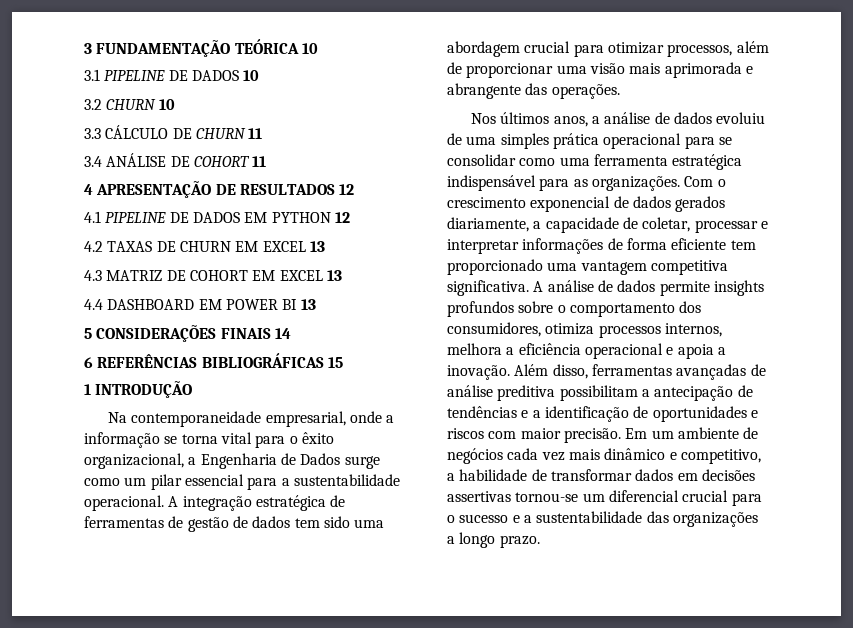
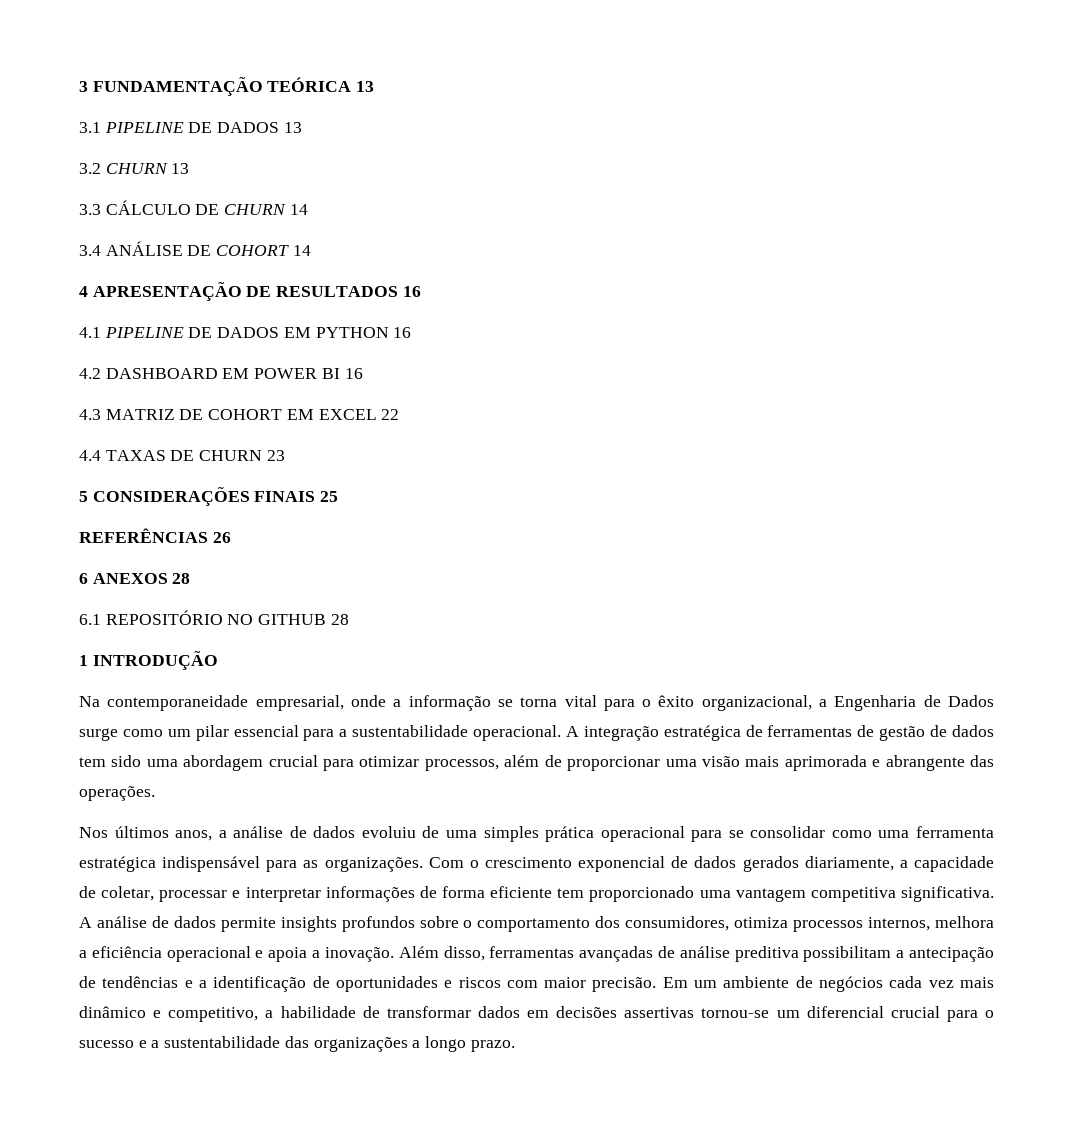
[301,43,318,54] 10 -> [356,81,375,92] 13
[243,70,260,81] 10 -> [283,122,302,133] 13
[158,99,175,110] 10 -> [171,163,190,174] 13
[248,128,263,139] 11 -> [289,204,308,215] 14
[252,156,267,167] 11 -> [292,245,311,256] 14
[339,184,355,195] 12 -> [402,286,421,297] 16
[334,212,350,223] 12 -> [393,327,412,338] 16
[107,241,325,252] TAXAS DE CHURN EM EXCEL 13 -> [105,368,363,379] DASHBOARD EM POWER BI 16
[326,270,342,281] 13 -> [381,409,400,420] 22
[107,299,316,310] [84,325,291,342] [84,353,343,368] DASHBOARD EM POWER BI 13 // 5 CONSIDERAÇÕES FINAIS 14 // 6 REFERÊNCIAS BIBLIOGRÁFICAS 15 -> [105,450,285,461] [79,487,339,506] [79,528,231,543] [79,573,191,584] [79,610,349,625] TAXAS DE CHURN 23 // 5 CONSIDERAÇÕES FINAIS 25 // REFERÊNCIAS 26 // 6 ANEXOS 28 // 6.1 REPOSITÓRIO NO GITHUB 28

